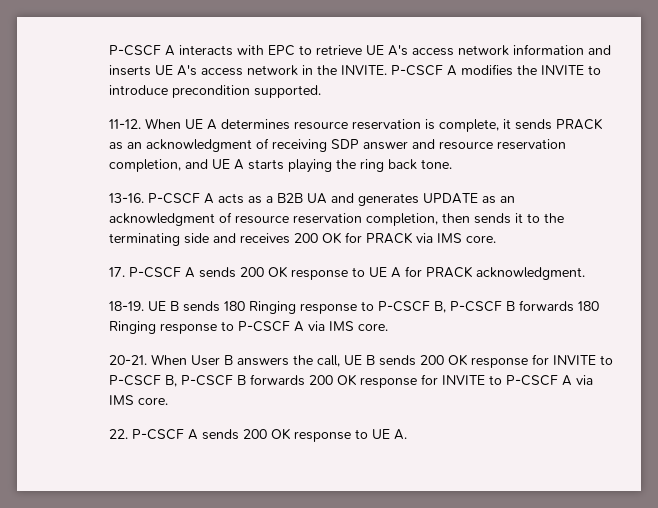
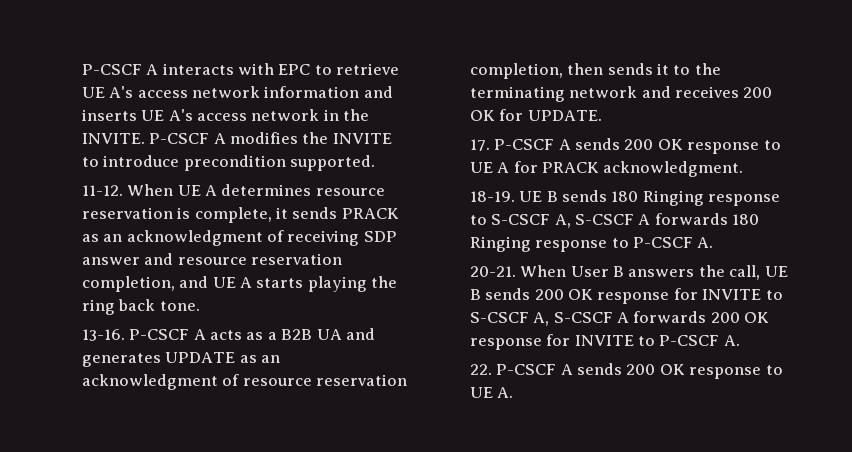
[184,233,210,244] side -> [569,86,638,98] network
[366,232,497,244] PRACK via IMS core. -> [527,110,602,121] UPDATE.
[378,301,516,313] P-CSCF B, P-CSCF B -> [491,214,651,228] S-CSCF A, S-CSCF A
[294,321,389,332] A via IMS core. -> [697,237,714,248] A.
[109,375,247,387] P-CSCF B, P-CSCF B -> [469,312,629,326] S-CSCF A, S-CSCF A
[562,375,594,386] [109,395,169,405] A via IMS core. -> [723,335,740,346] A.

